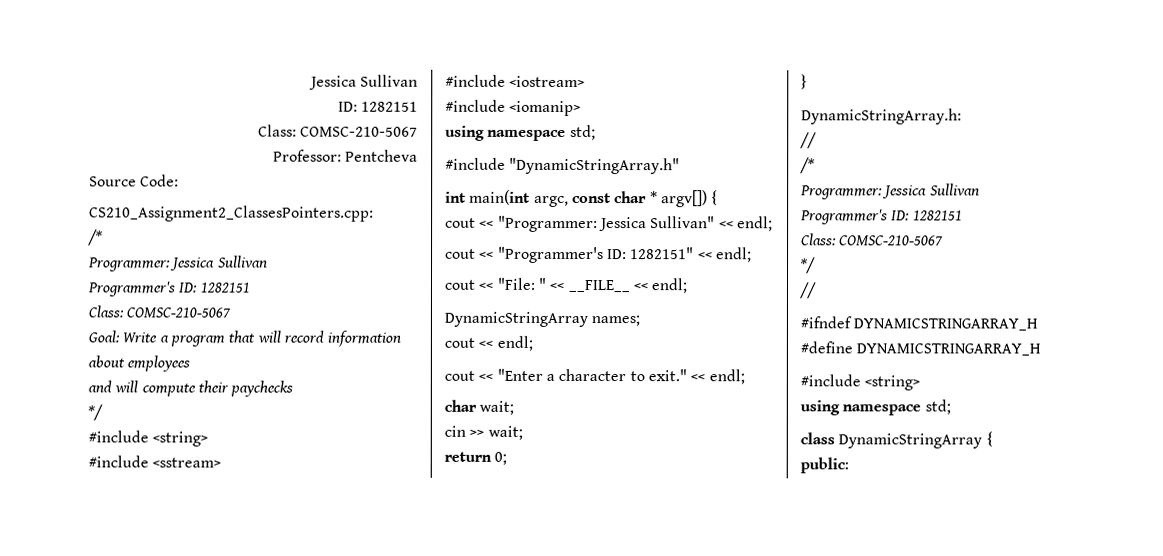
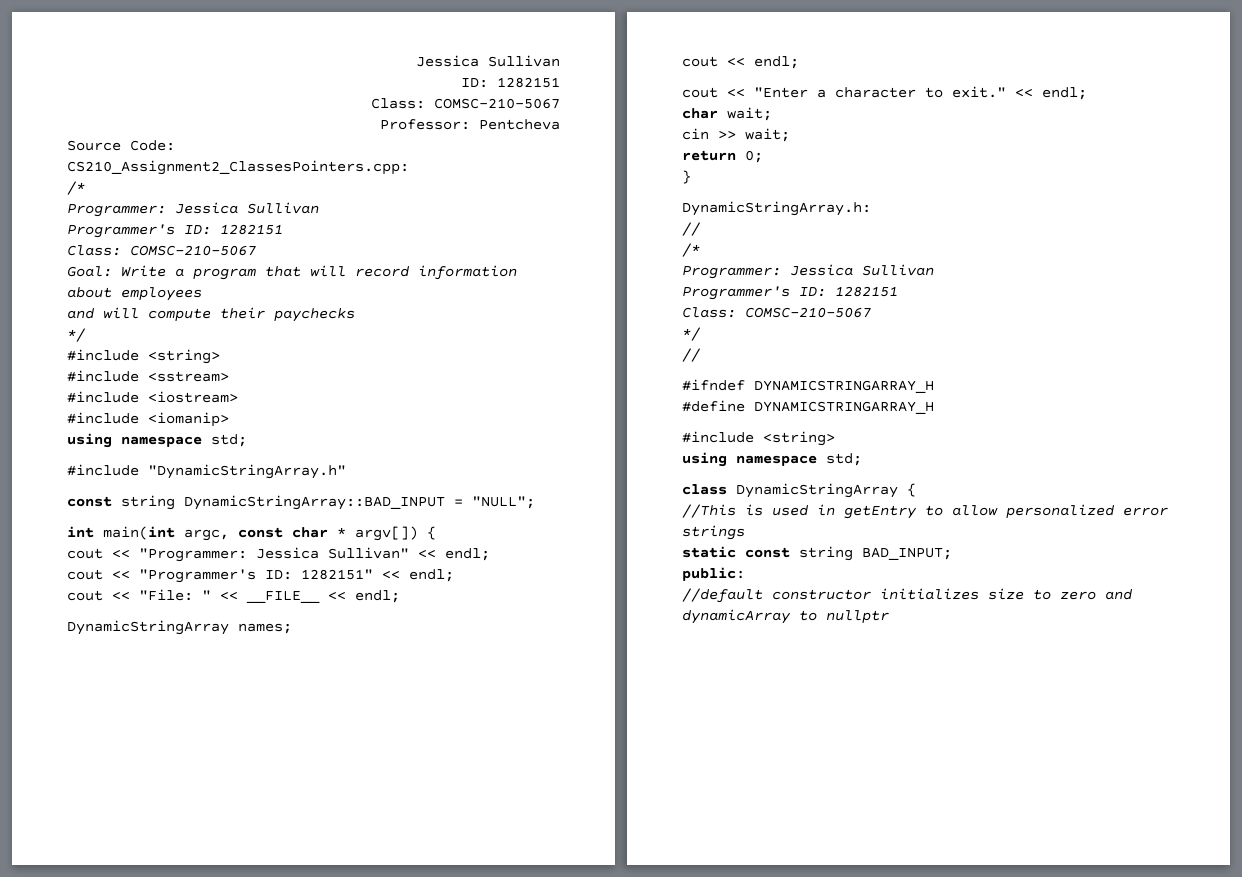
(681, 166) none -> [67,495,535,510] // const string DynamicStringArray::BAD_INPUT = "NULL";
[800,457,849,474] public: -> [682,504,1168,519] [682,525,745,540] [682,546,952,561] [682,567,745,581] [682,588,1133,603] [682,609,889,624] //This is used in getEntry to allow personalized error strings // static const string BAD_INPUT; // public: // //default constructor initializes size to zero and dynamicArray to nullptr

